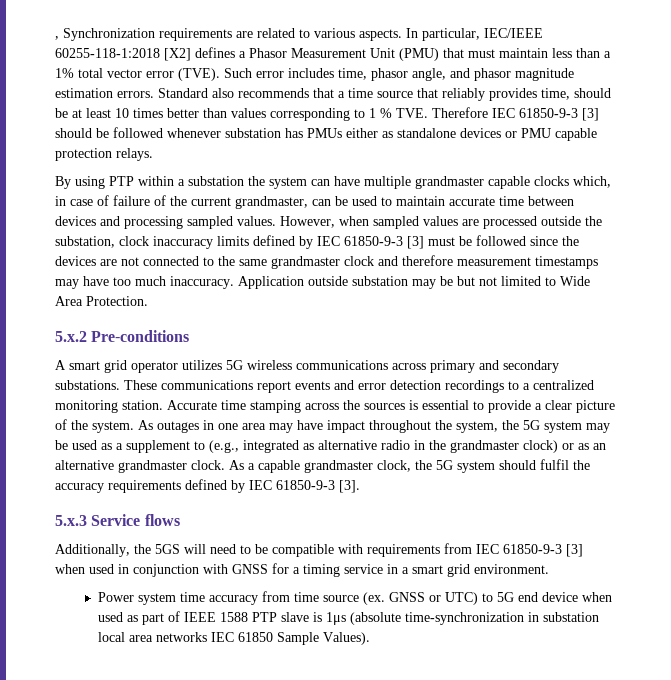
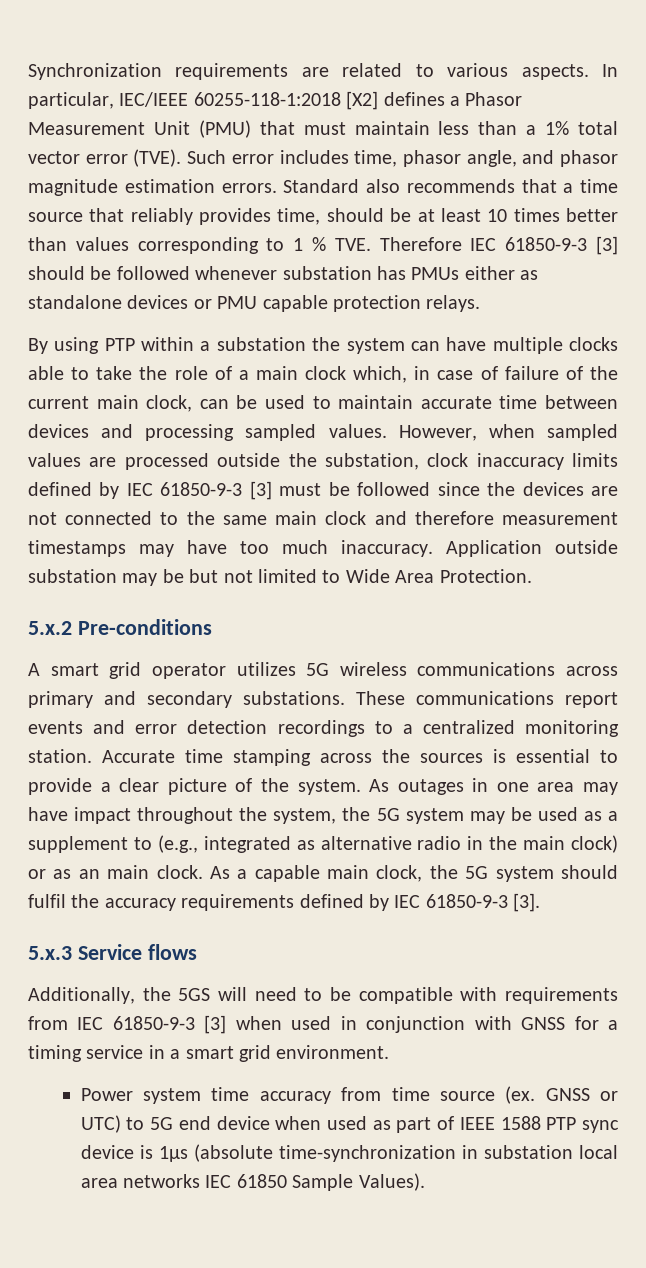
[55,36,59,40] , -> (28, 71) none
[415,176,569,189] grandmaster capable clocks -> [569,337,619,351] [28,366,347,380] clocks able to take the role of a main clock
[235,196,308,209] grandmaster, -> [96,395,193,412] main clock,
[271,256,340,269] grandmaster -> [275,511,318,525] main
[450,440,519,453] grandmaster -> [523,836,566,850] main
[55,460,187,473] alternative grandmaster -> [107,865,150,879] main
[304,460,373,473] grandmaster -> [327,865,370,879] main
[280,612,309,622] slave -> [582,1120,620,1133] [80,1145,134,1159] sync device

